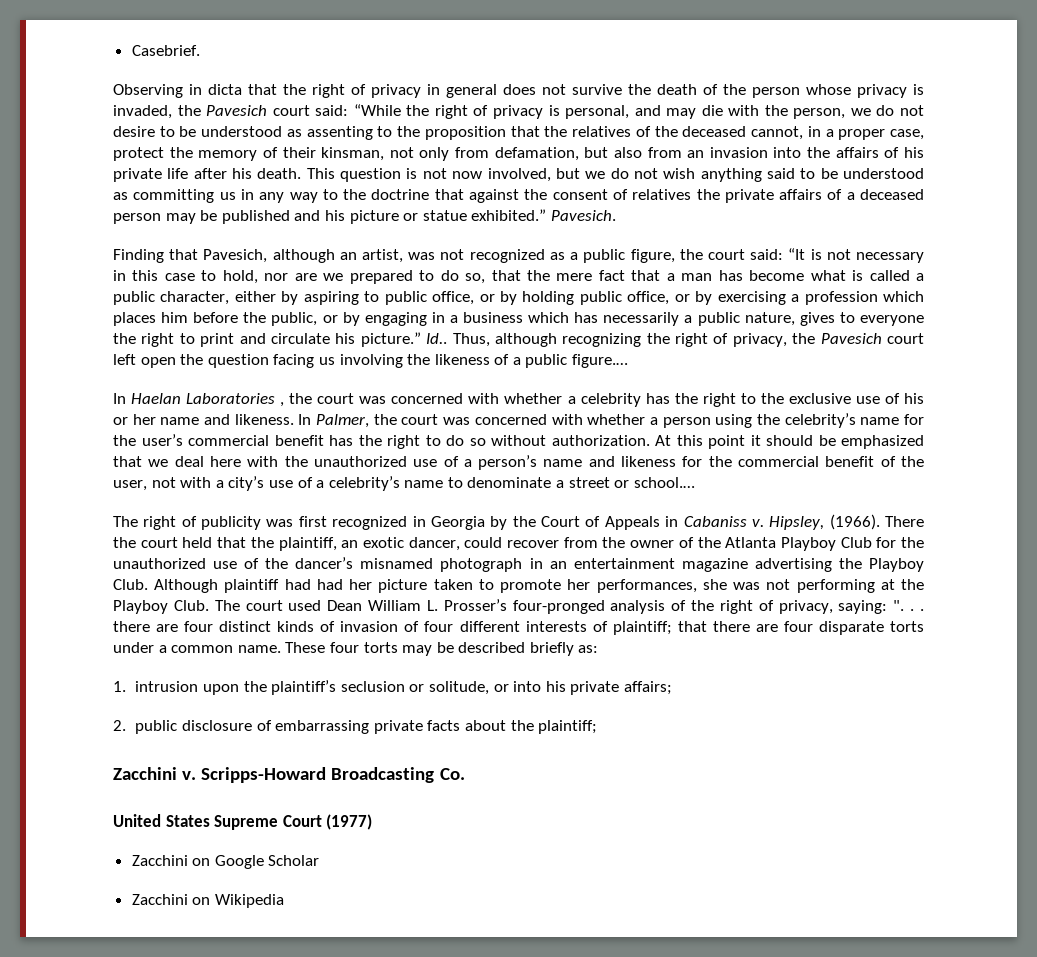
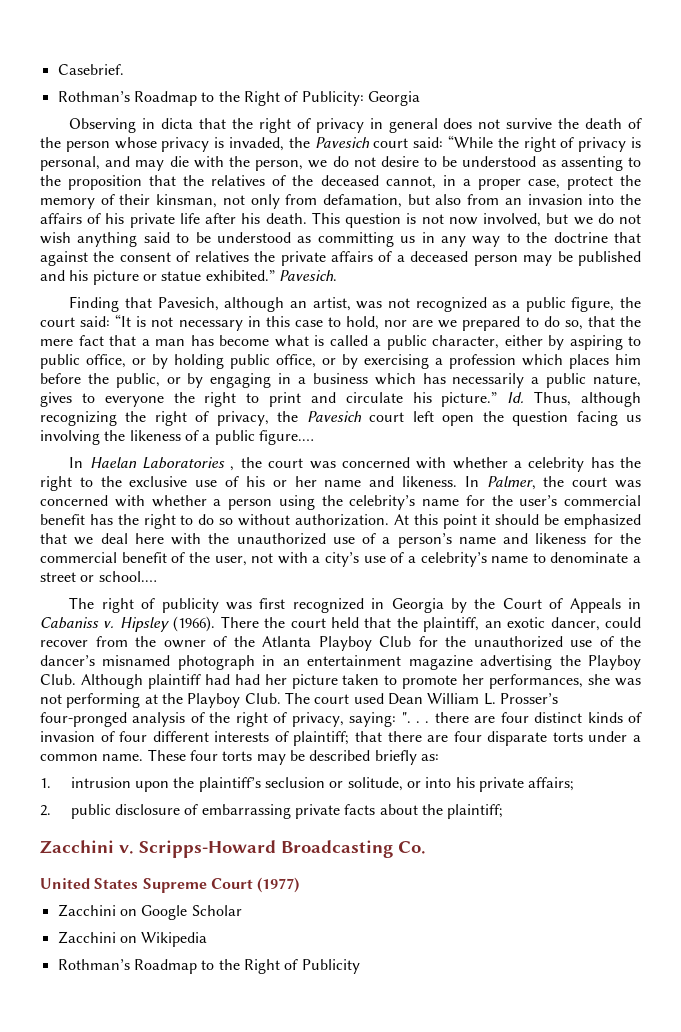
(200, 50) none -> [57,91,420,106] // Rothman’s Roadmap to the Right of Publicity: Georgia
[426,333,448,344] Id.. -> [507,392,525,403] Id.
[769,516,825,530] Hipsley, -> [119,617,169,632] Hipsley
(284, 901) none -> [57,959,360,974] // Rothman’s Roadmap to the Right of Publicity

